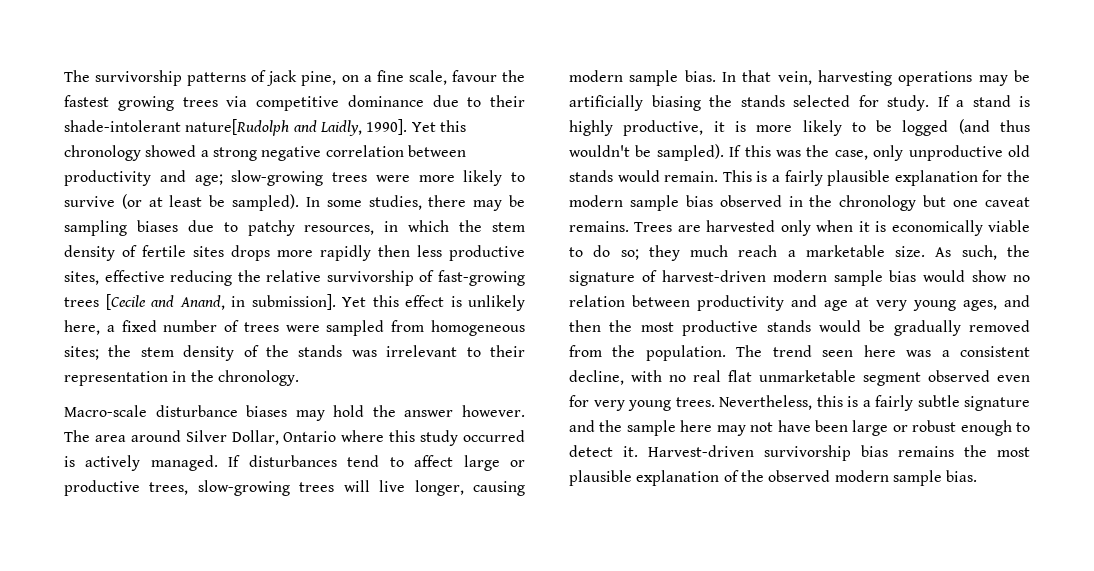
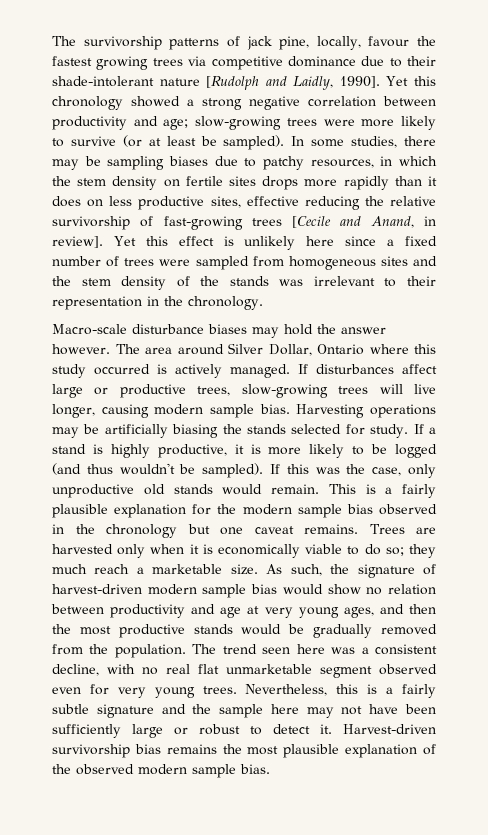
[341,70,447,85] on a fine scale, -> [316,36,361,50] locally,
[185,119,290,136] nature[Rudolph -> [159,76,260,90] nature [Rudolph
[122,245,137,257] of -> [163,179,180,187] on
[378,245,410,257] then -> [394,176,437,186] [52,196,104,207] than it does on
[251,294,336,310] submission]. -> [52,236,103,248] review].
[64,320,100,335] here, -> [306,236,377,246] here since
[64,346,99,360] sites; -> [380,256,437,266] sites and
[347,455,404,467] tend to -> (394, 369) none
[722,70,892,86] In that vein, harvesting -> [296,404,365,418] Harvesting
(848, 426) none -> [52,724,121,738] sufficiently
[960,420,1012,436] enough -> (240, 729) none

